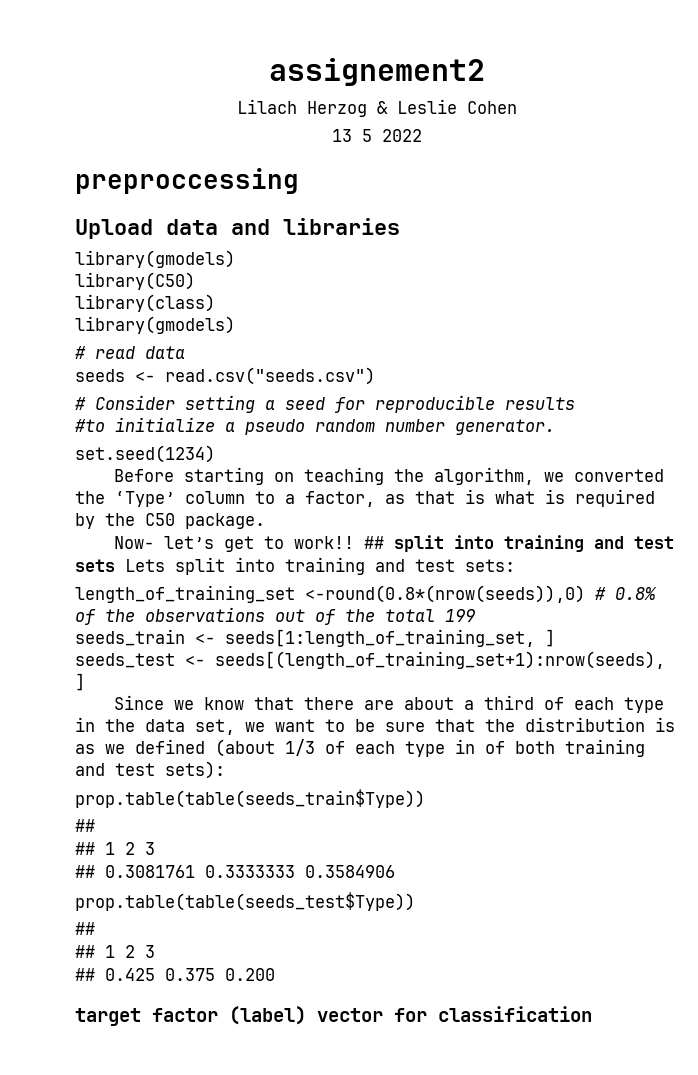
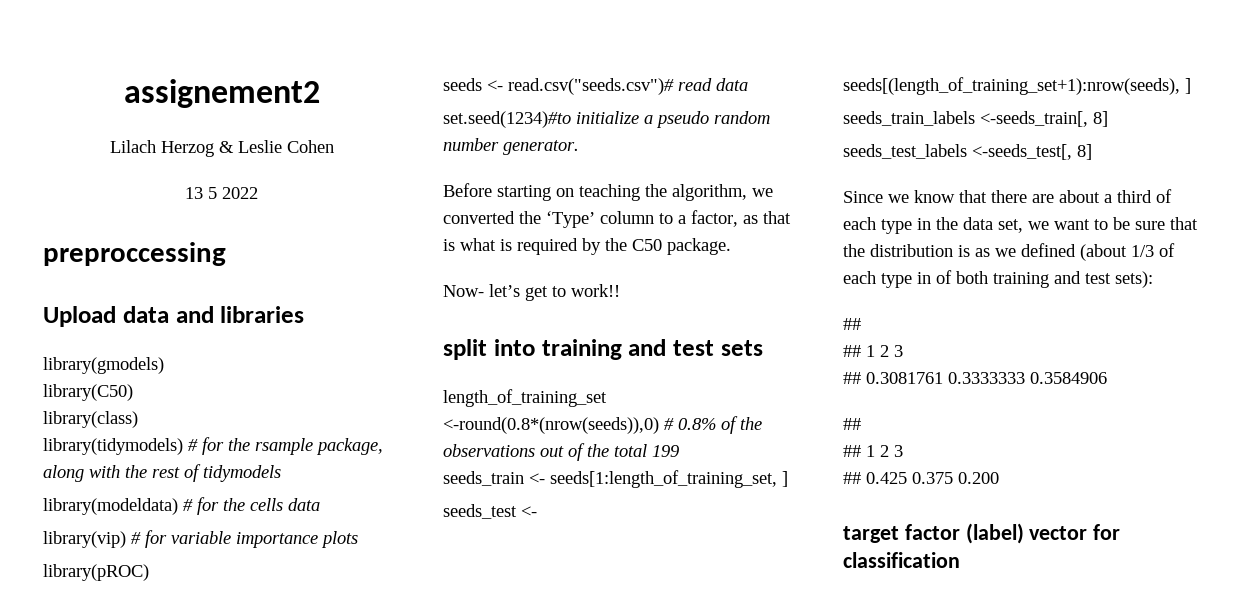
[75,316,235,334] [75,346,185,359] [75,367,375,385] [75,395,575,413] [75,419,105,432] library(gmodels) // # read data // seeds <- read.csv("seeds.csv") // # Consider setting a seed for reproducible results // #to -> [43,437,383,455] [43,464,281,482] [43,497,320,515] [43,530,358,548] [43,564,149,581] [443,78,748,95] [443,111,571,128] library(tidymodels) # for the rsample package, along with the rest of tidymodels // library(modeldata) # for the cells data // library(vip) # for variable importance plots // library(pROC) // seeds <- read.csv("seeds.csv")# read data // set.seed(1234)#to
[75,445,215,463] // set.seed(1234) -> (579, 147) none
[363,536,384,549] ## -> (620, 290) //
[125,557,515,575] Lets split into training and test sets: -> (763, 348) none
(85, 682) none -> [843,111,1108,127] [843,144,1092,160] // seeds_train_labels <-seeds_train[, 8] // seeds_test_labels <-seeds_test[, 8]
[75,789,425,808] // prop.table(table(seeds_train$Type)) -> (1153, 279) none
[75,892,415,911] // prop.table(table(seeds_test$Type)) -> (1107, 378) none

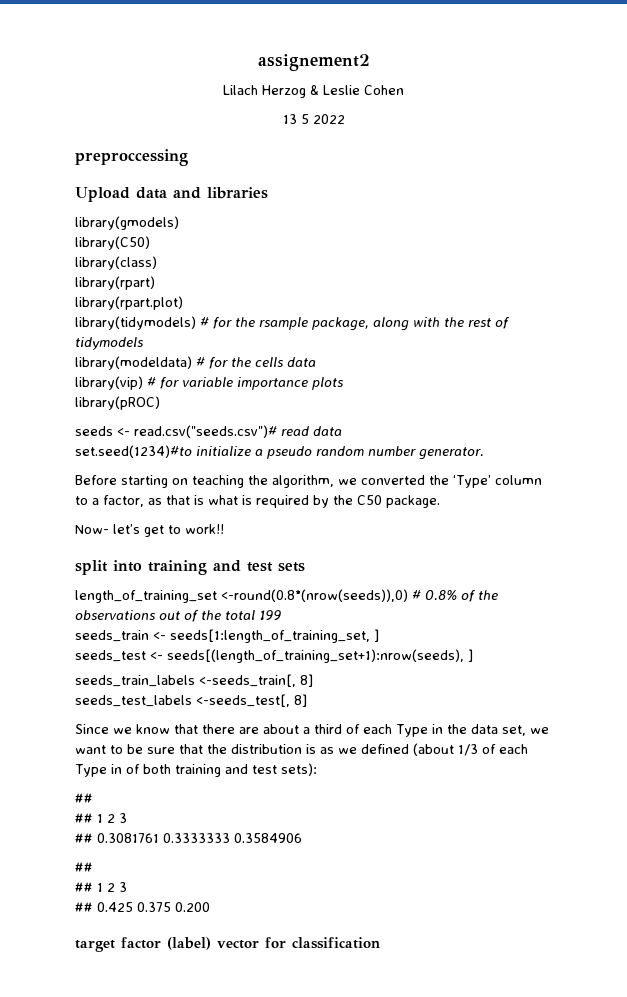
(138, 419) none -> [75,276,155,290] [75,296,183,310] // library(rpart) // library(rpart.plot)
[881,219,912,234] type -> [396,724,428,737] Type
[881,273,912,288] type -> [75,764,107,777] Type

